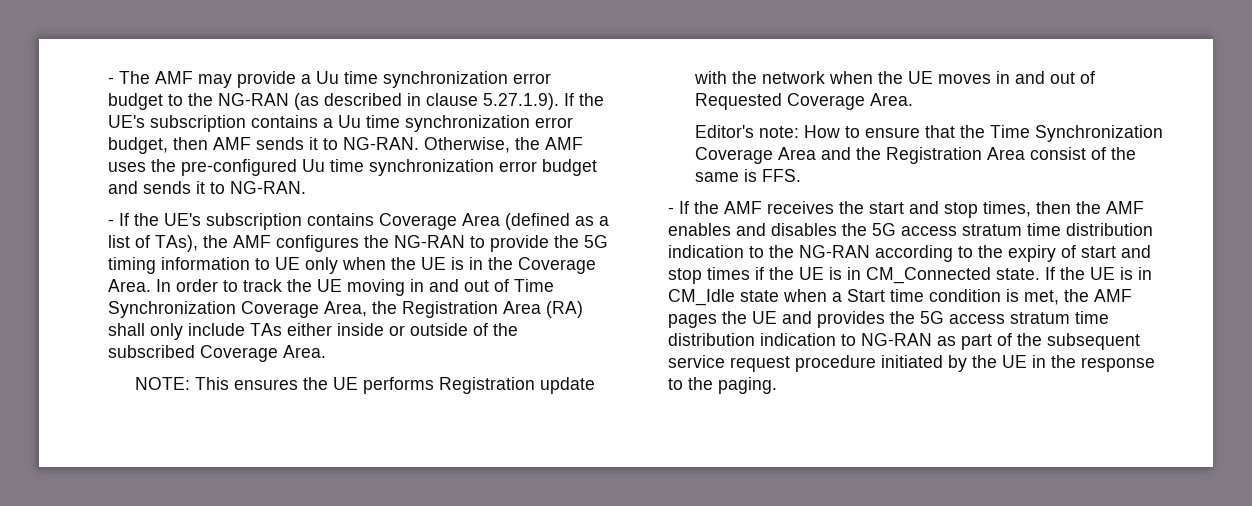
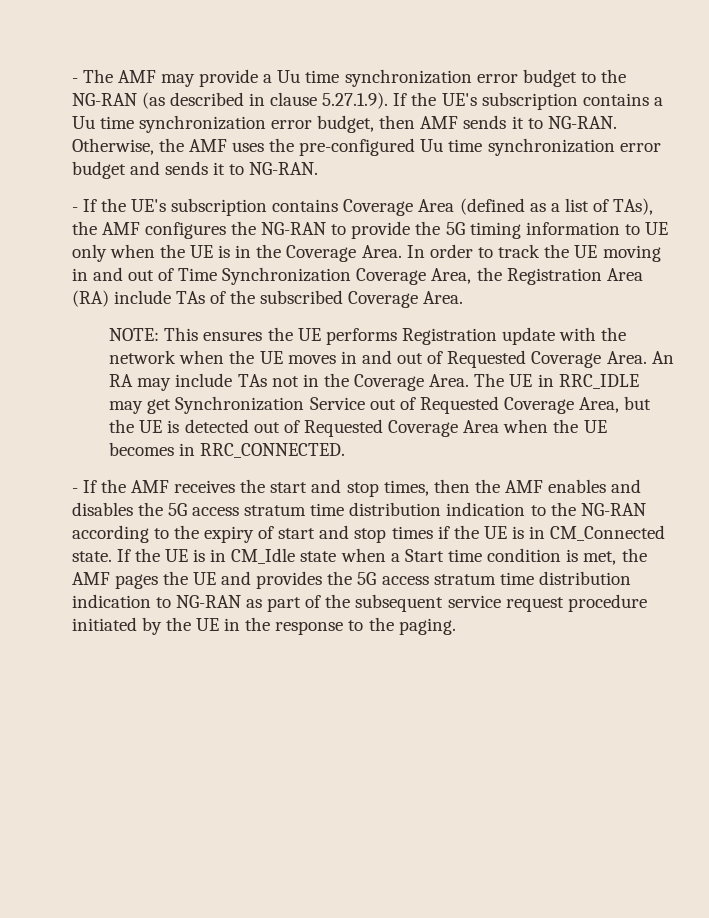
[108,323,469,340] shall only include TAs either inside or outside -> [113,290,205,304] include TAs
[694,125,1163,142] [694,147,1136,164] [694,169,801,182] // Editor's note: How to ensure that the Time Synchronization Coverage Area and the Registration Area consist of the same is FFS. -> [651,351,674,364] [109,373,639,391] [109,396,652,414] [109,419,607,437] [109,442,346,458] An RA may include TAs not in the Coverage Area. The UE in RRC_IDLE may get Synchronization Service out of Requested Coverage Area, but the UE is detected out of Requested Coverage Area when the UE becomes in RRC_CONNECTED.

